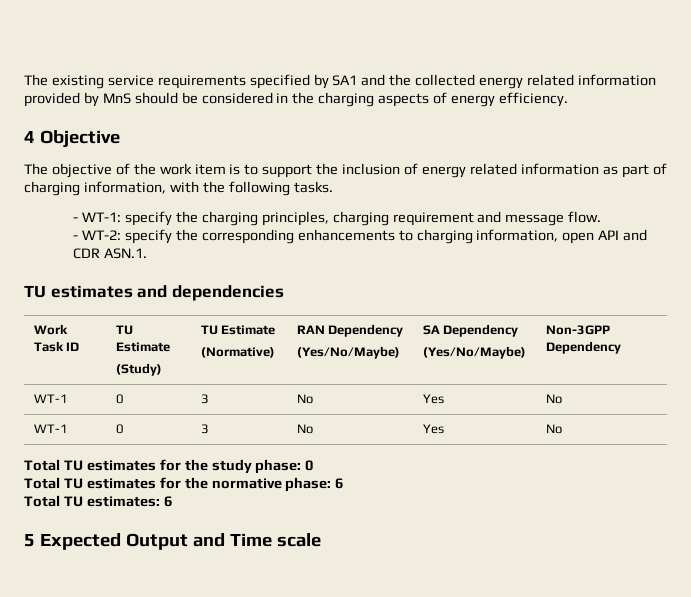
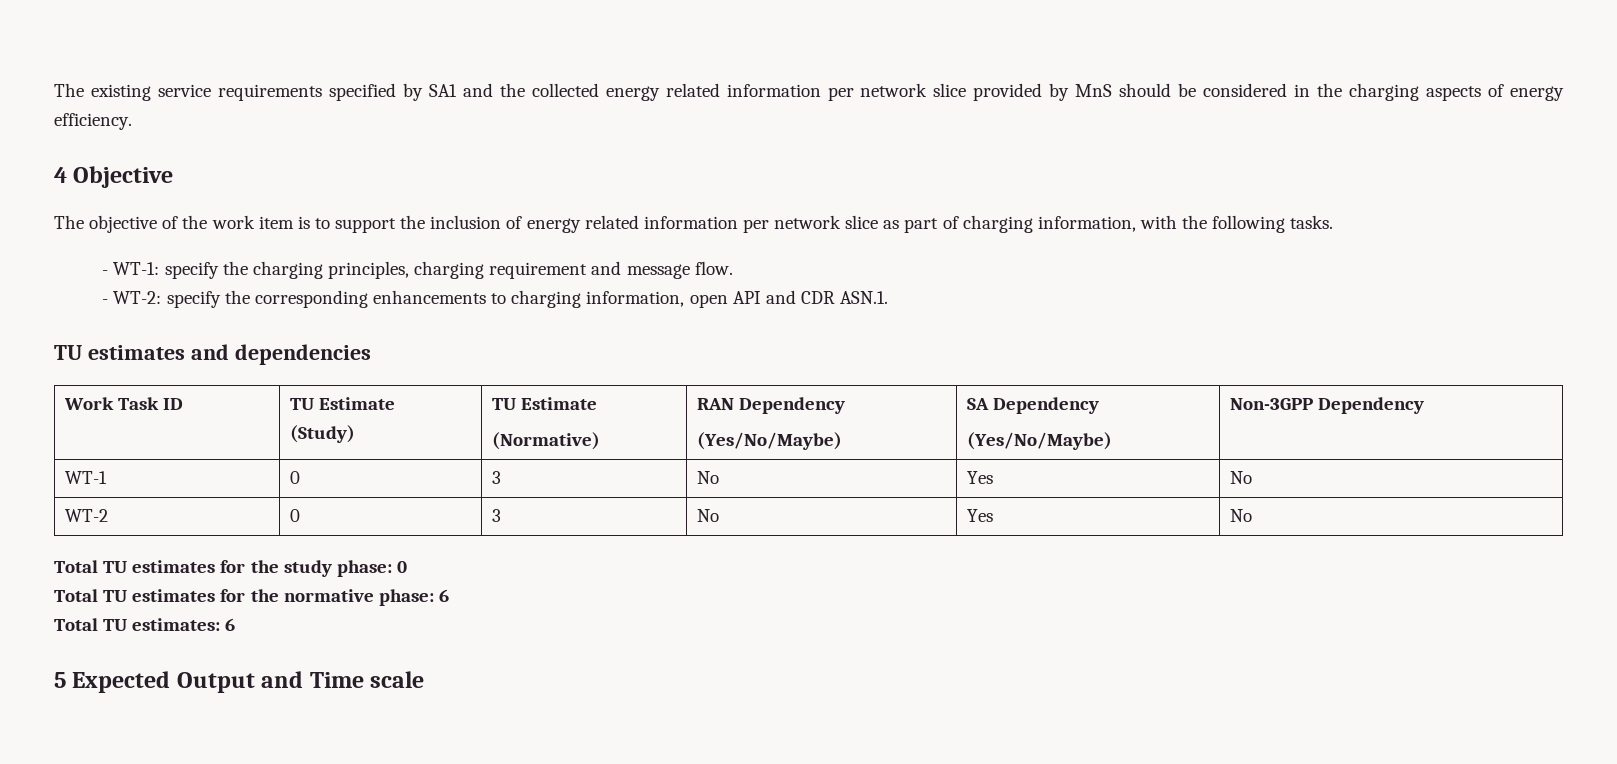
(656, 80) none -> [827,83,967,101] per network slice
(599, 169) none -> [742,215,879,233] per network slice
[33,424,68,433] WT-1 -> [64,509,108,522] WT-2

